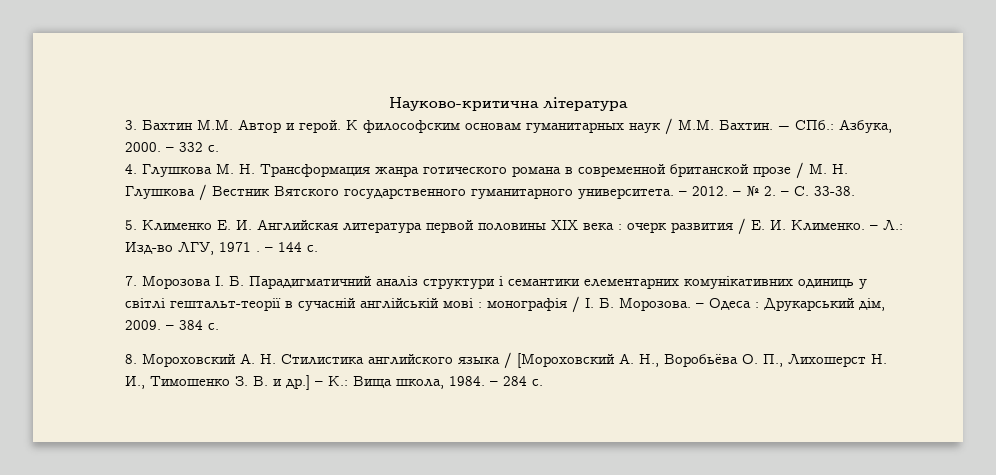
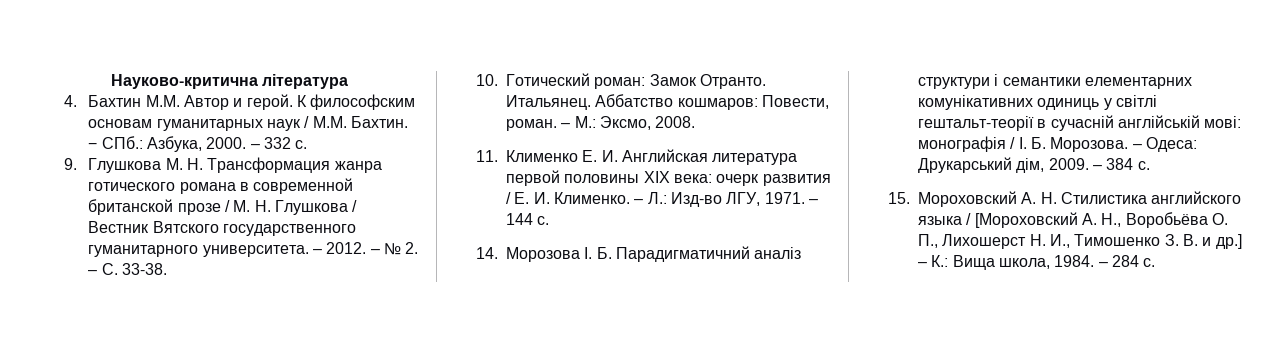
[125,120,138,130] 3. -> [64,95,78,107] 4.
[125,164,138,174] 4. -> [64,158,78,170] 9.
[125,220,138,230] 5. -> [476,73,767,89] [506,94,830,110] [506,116,696,131] [476,150,499,162] 10. Готический роман: Замок Отранто. Итальянец. Аббатство кошмаров: Повести, роман. – М.: Эксмо, 2008. // 11.
[583,223,623,230] века : -> [674,174,713,183] века:
[219,242,261,252] 1971 . -> [764,192,805,204] 1971.
[125,276,138,286] 7. -> [476,247,499,259] 14.
[443,298,483,308] мові : -> [1204,116,1242,128] мові:
[709,298,760,310] Одеса : -> [1146,137,1198,152] Одеса:
[125,354,138,364] 8. -> [888,192,911,204] 15.

